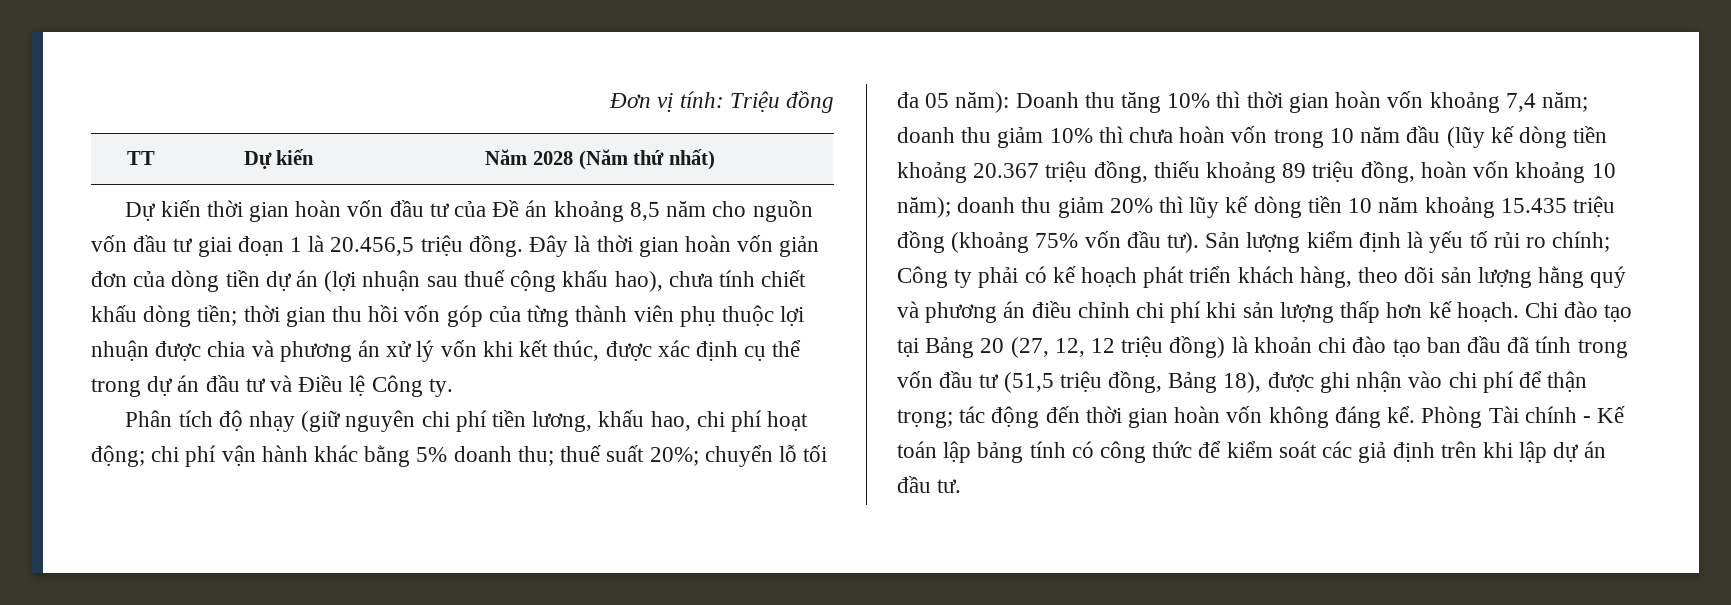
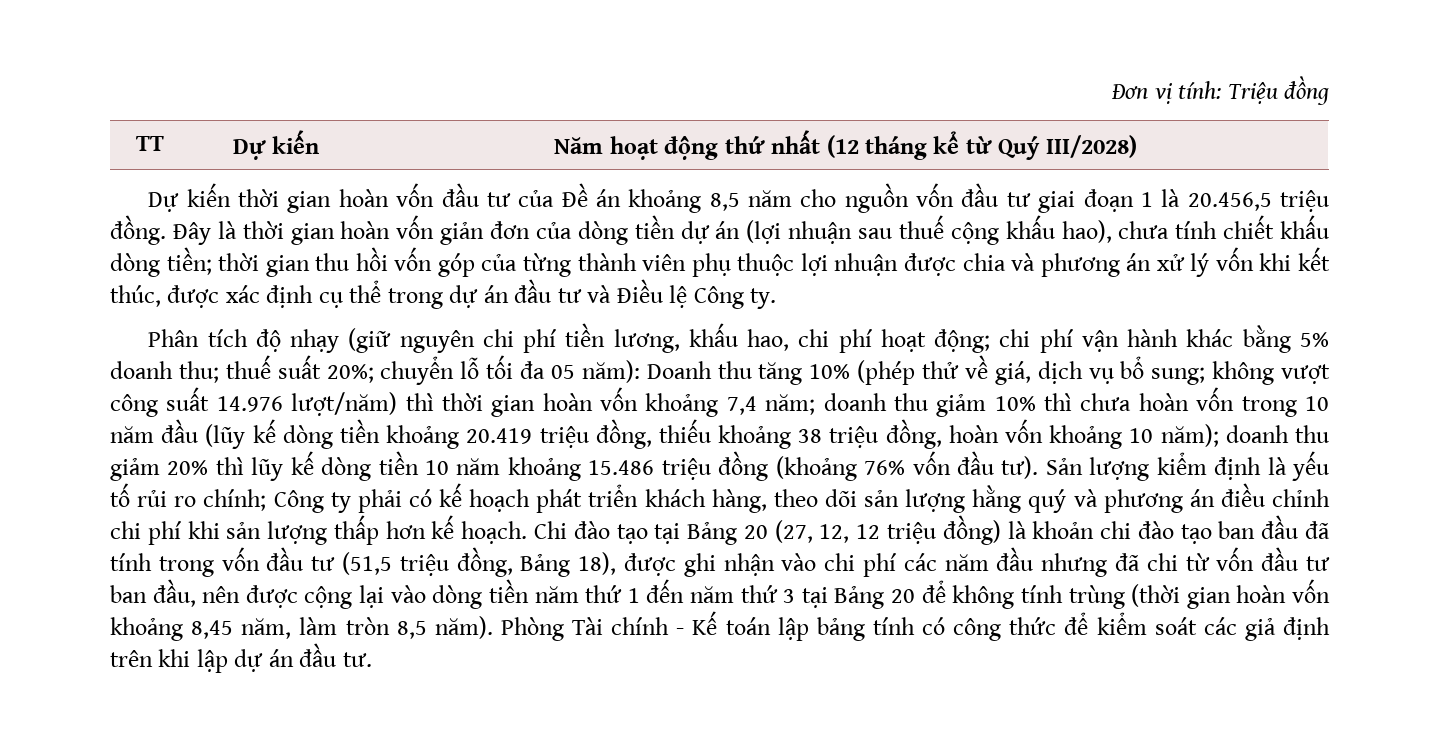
[532,149,715,170] 2028 (Năm thứ nhất) -> [609,130,1137,160] hoạt động thứ nhất (12 tháng kể từ Quý III/2028)
(1211, 100) none -> [857,355,1330,385] [110,387,398,417] (phép thử về giá, dịch vụ bổ sung; không vượt công suất 14.976 lượt/năm)
[973,163,1040,178] 20.367 -> [466,428,533,444] 20.419
[1282,163,1307,178] 89 -> [798,429,823,443] 38
[1500,198,1567,213] 15.435 -> [588,460,655,475] 15.486
[1035,233,1079,248] 75% -> [864,460,906,475] 76%
[1518,371,1588,392] [897,406,1416,428] để thận trọng; tác động đến thời gian hoàn vốn không đáng kể. -> [903,547,1330,577] [110,579,1331,609] [110,616,493,641] các năm đầu nhưng đã chi từ vốn đầu tư ban đầu, nên được cộng lại vào dòng tiền năm thứ 1 đến năm thứ 3 tại Bảng 20 để không tính trùng (thời gian hoàn vốn khoảng 8,45 năm, làm tròn 8,5 năm).

